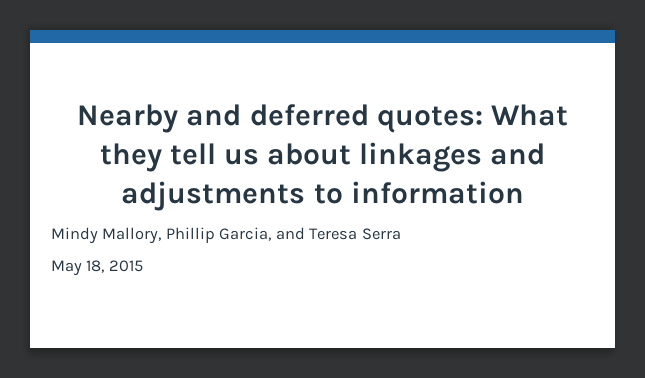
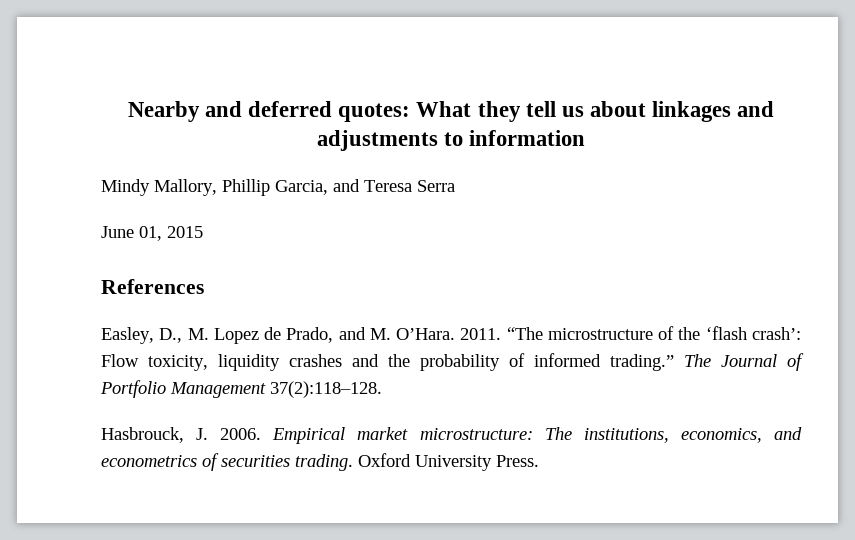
[51,260,105,276] May 18, -> [101,226,162,241] June 01,
(143, 266) none -> [101,279,204,294] [101,326,801,344] [101,353,804,371] [100,380,382,398] [101,427,802,444] [101,453,539,471] // References // Easley, D., M. Lopez de Prado, and M. O’Hara. 2011. “The microstructure of the ‘flash crash’: Flow toxicity, liquidity crashes and the probability of informed trading.” The Journal of Portfolio Management 37(2):118–128. // Hasbrouck, J. 2006. Empirical market microstructure: The institutions, economics, and econometrics of securities trading. Oxford University Press.

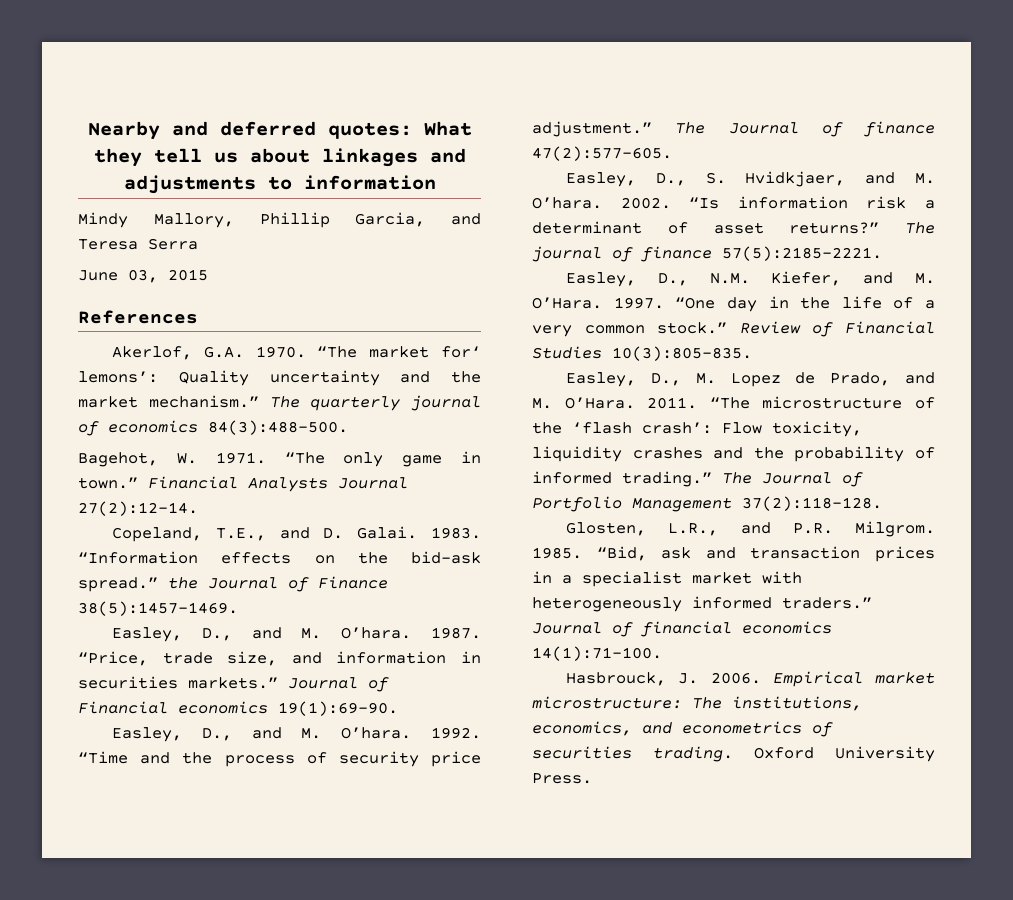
[139,226,162,241] 01, -> [128,269,158,283] 03,
(204, 286) none -> [112,346,481,360] [78,370,481,386] [78,395,481,411] [78,420,348,436] [78,451,481,467] [78,476,408,492] [78,501,198,516] [112,526,481,542] [78,551,481,564] [78,576,388,592] [78,601,238,616] [112,627,481,642] [78,651,481,666] [78,676,389,692] [78,701,398,716] [112,727,481,742] [78,751,481,767] [532,121,935,137] [532,146,672,161] [566,171,935,187] [532,196,935,209] [532,221,935,234] [532,246,882,262] [566,271,935,287] [532,296,935,312] [532,321,935,337] [532,346,752,361] // Akerlof, G.A. 1970. “The market for‘ lemons’: Quality uncertainty and the market mechanism.” The quarterly journal of economics 84(3):488–500. // Bagehot, W. 1971. “The only game in town.” Financial Analysts Journal 27(2):12–14. // Copeland, T.E., and D. Galai. 1983. “Information effects on the bid-ask spread.” the Journal of Finance 38(5):1457–1469. // Easley, D., and M. O’hara. 1987. “Price, trade size, and information in securities markets.” Journal of Financial economics 19(1):69–90. // Easley, D., and M. O’hara. 1992. “Time and the process of security price adjustment.” The Journal of finance 47(2):577–605. // Easley, D., S. Hvidkjaer, and M. O’hara. 2002. “Is information risk a determinant of asset returns?” The journal of finance 57(5):2185–2221. // Easley, D., N.M. Kiefer, and M. O’Hara. 1997. “One day in the life of a very common stock.” Review of Financial Studies 10(3):805–835.
(382, 389) none -> [566,521,935,537] [532,546,935,562] [532,571,802,587] [532,596,872,612] [532,621,832,637] [532,646,662,661] // Glosten, L.R., and P.R. Milgrom. 1985. “Bid, ask and transaction prices in a specialist market with heterogeneously informed traders.” Journal of financial economics 14(1):71–100.

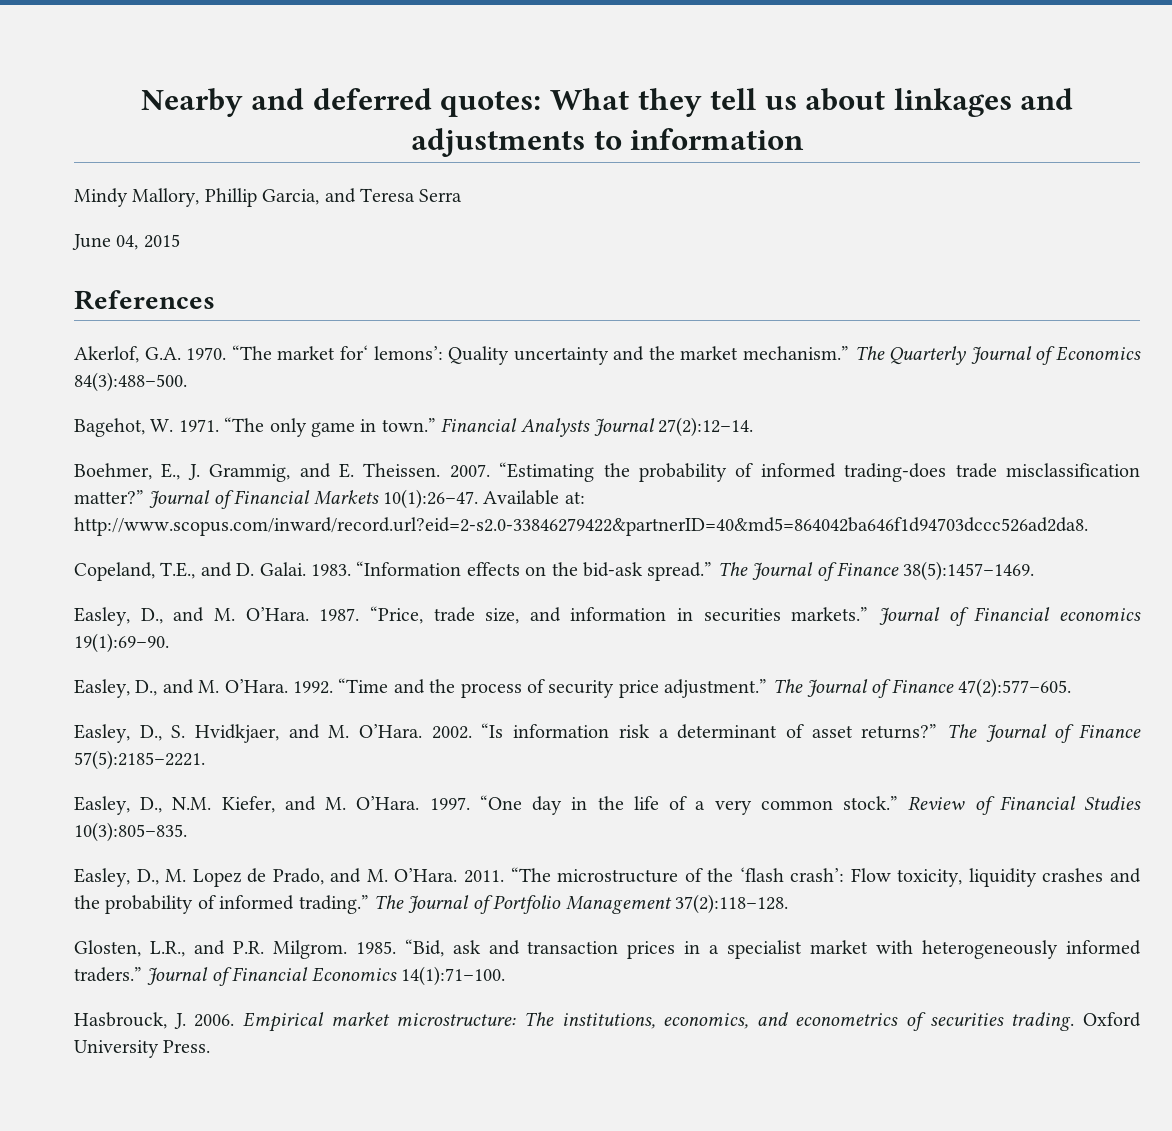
[128,269,158,283] 03, -> [116,235,139,250] 04,
[310,395,481,411] [78,420,198,436] quarterly journal of economics -> [889,346,1142,365] Quarterly Journal of Economics
(198, 508) none -> [74,462,1140,482] [74,489,585,509] [74,517,1088,536] // Boehmer, E., J. Grammig, and E. Theissen. 2007. “Estimating the probability of informed trading-does trade misclassification matter?” Journal of Financial Markets 10(1):26–47. Available at: http://www.scopus.com/inward/record.url?eid=2-s2.0-33846279422&partnerID=40&md5=864042ba646f1d94703dccc526ad2da8.
[168,577,198,589] the -> [717,562,748,576] The
[341,627,412,639] O’hara. -> [245,607,309,621] O’Hara.
[341,727,412,739] O’hara. -> [224,679,288,693] O’Hara.
[864,121,935,137] finance -> [891,679,954,693] Finance
[532,197,602,209] O’hara. -> [359,724,423,738] O’Hara.
[532,246,712,262] journal of finance -> [985,724,1142,743] Journal of Finance
[641,621,832,637] financial economics -> [232,967,397,982] Financial Economics

